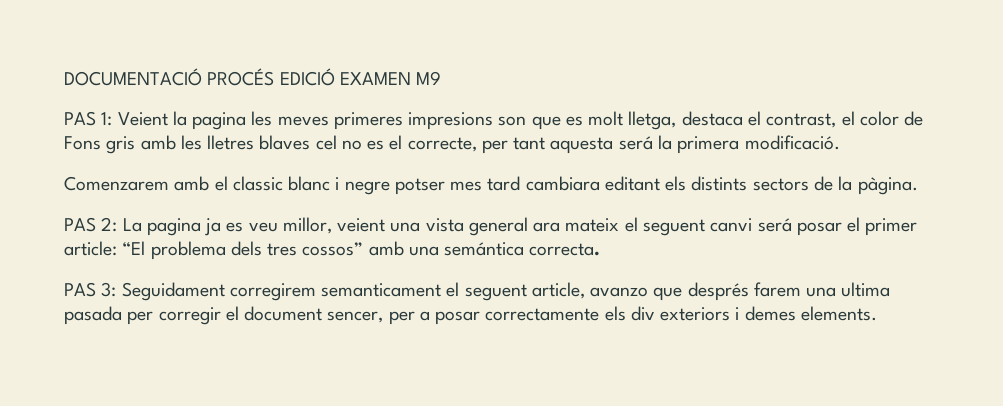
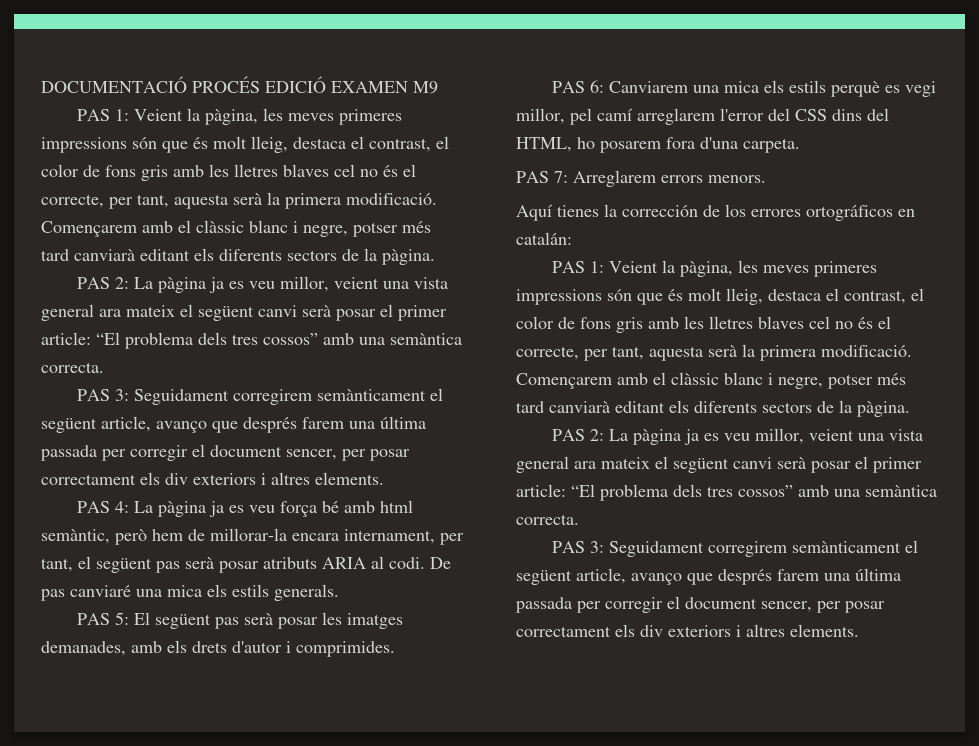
[192,111,924,130] [64,135,840,154] [64,176,918,195] [64,217,201,236] pagina les meves primeres impresions son que es molt lletga, destaca el contrast, el color de Fons gris amb les lletres blaves cel no es el correcte, per tant aquesta será la primera modificació. // Comenzarem amb el classic blanc i negre potser mes tard cambiara editant els distints sectors de la pàgina. // PAS 2: La pagina -> [204,108,402,125] [41,136,449,153] [41,164,416,181] [41,192,437,209] [41,220,431,237] [41,248,435,265] [76,277,206,293] pàgina, les meves primeres impressions són que és molt lleig, destaca el contrast, el color de fons gris amb les lletres blaves cel no és el correcte, per tant, aquesta serà la primera modificació. Començarem amb el clàssic blanc i negre, potser més tard canviarà editant els diferents sectors de la pàgina. // PAS 2: La pàgina
[642,218,792,236] seguent canvi será -> [198,305,331,321] següent canvi serà
[444,242,601,256] [64,282,891,301] [64,306,877,325] semántica correcta. // PAS 3: Seguidament corregirem semanticament el seguent article, avanzo que després farem una ultima pasada per corregir el document sencer, per a posar correctamente els div exteriors i demes elements. -> [390,333,462,345] [41,362,104,373] [76,388,443,405] [41,416,426,433] [41,444,410,461] [41,472,384,485] [76,500,413,517] [41,528,464,545] [41,556,451,573] [41,584,339,601] [76,612,403,629] [41,640,395,657] [551,80,936,97] [516,108,889,125] [516,137,800,153] [516,170,766,187] [516,204,915,221] [516,232,572,245] [551,260,877,277] [516,288,924,305] [516,316,891,333] [516,344,912,361] [516,372,906,389] [516,400,910,417] [551,428,923,445] [516,456,922,473] [516,484,937,501] [516,514,579,525] [551,540,918,557] [516,568,901,585] [516,596,885,613] [516,624,859,637] semàntica correcta. // PAS 3: Seguidament corregirem semànticament el següent article, avanço que després farem una última passada per corregir el document sencer, per posar correctament els div exteriors i altres elements. // PAS 4: La pàgina ja es veu força bé amb html semàntic, però hem de millorar-la encara internament, per tant, el següent pas serà posar atributs ARIA al codi. De pas canviaré una mica els estils generals. // PAS 5: El següent pas serà posar les imatges demanades, amb els drets d'autor i comprimides. // PAS 6: Canviarem una mica els estils perquè es vegi millor, pel camí arreglarem l'error del CSS dins del HTML, ho posarem fora d'una carpeta. // PAS 7: Arreglarem errors menors. // Aquí tienes la corrección de los errores ortográficos en catalán: // PAS 1: Veient la pàgina, les meves primeres impressions són que és molt lleig, destaca el contrast, el color de fons gris amb les lletres blaves cel no és el correcte, per tant, aquesta serà la primera modificació. Començarem amb el clàssic blanc i negre, potser més tard canviarà editant els diferents sectors de la pàgina. // PAS 2: La pàgina ja es veu millor, veient una vista general ara mateix el següent canvi serà posar el primer article: “El problema dels tres cossos” amb una semàntica correcta. // PAS 3: Seguidament corregirem semànticament el següent article, avanço que després farem una última passada per corregir el document sencer, per posar correctament els div exteriors i altres elements.

